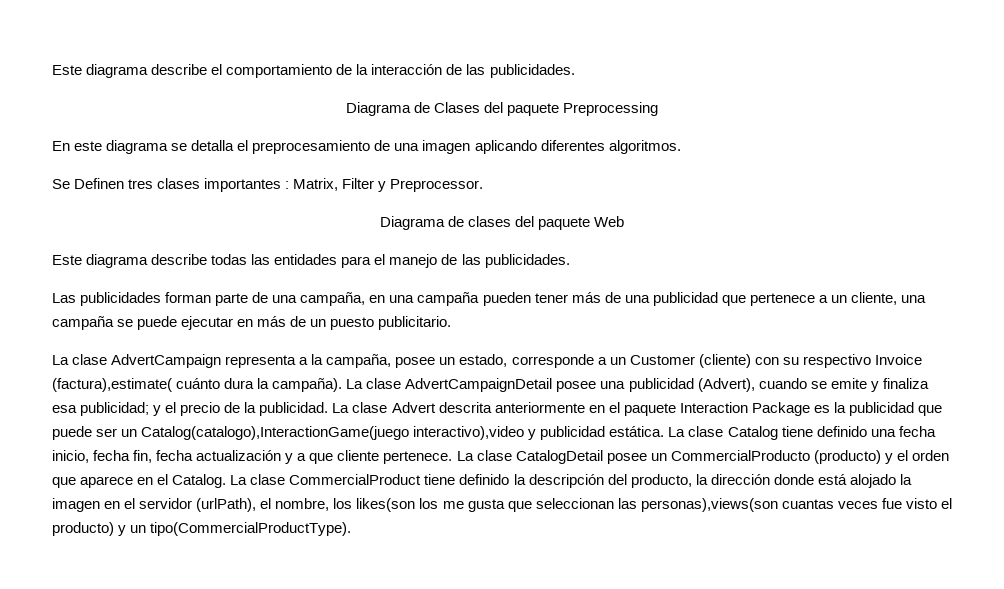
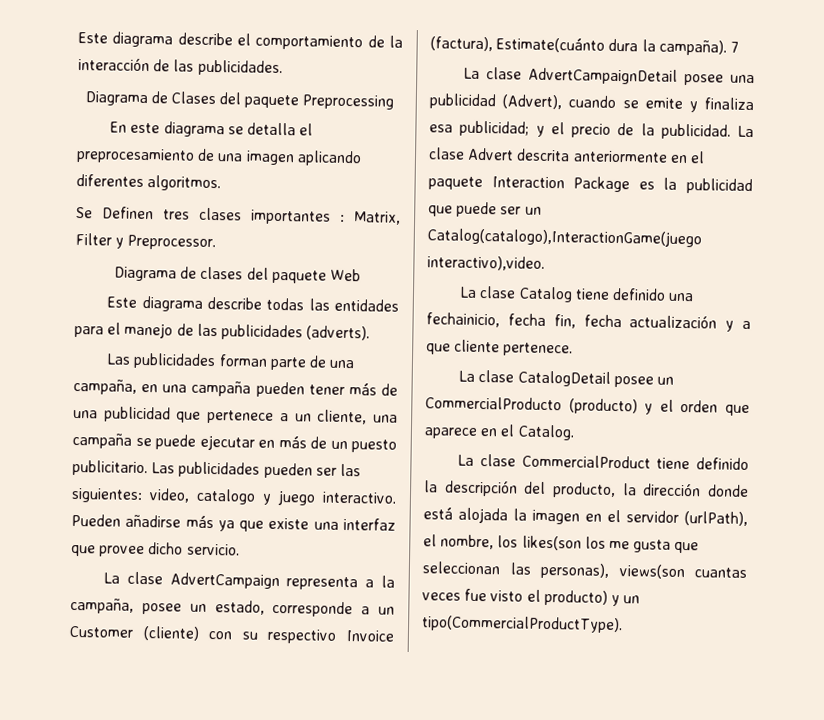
[484,254,570,268] publicidades. -> [220,324,371,341] publicidades (adverts).
(452, 323) none -> [151,461,361,479] [71,487,397,506] [71,513,396,532] [71,542,240,558] Las publicidades pueden ser las siguientes: video, catalogo y juego interactivo. Pueden añadirse más ya que existe una interfaz que provee dicho servicio.
[52,378,221,392] (factura),estimate( cuánto -> [430,36,606,53] (factura), Estimate(cuánto
(343, 385) none -> [729,41,739,53] 7 //
[413,426,665,440] interactivo),video y publicidad estática. -> [427,255,545,271] interactivo),video. //
[898,426,936,437] [52,450,89,463] fecha inicio, -> [426,312,500,328] fechainicio,
(453, 457) none -> (574, 349) //
(227, 481) none -> (575, 432) //
[849,474,896,488] alojado -> [458,507,508,524] alojada
[640,498,778,512] personas),views(son -> [540,562,685,580] personas), views(son

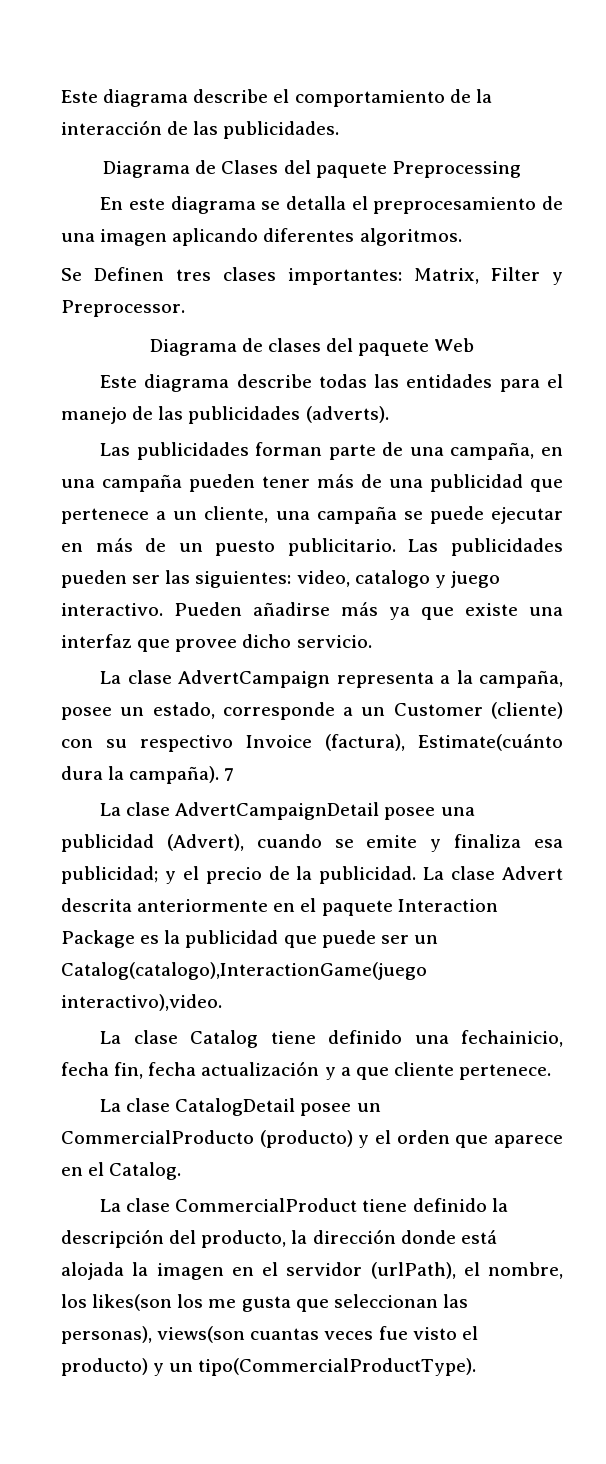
[251,209,345,225] importantes : -> [288,268,402,285] importantes:

